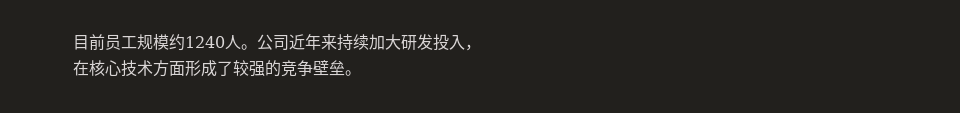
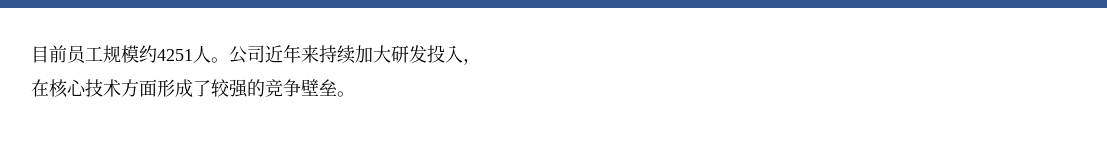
[185,36,225,48] 1240 -> [157,49,193,61] 4251

